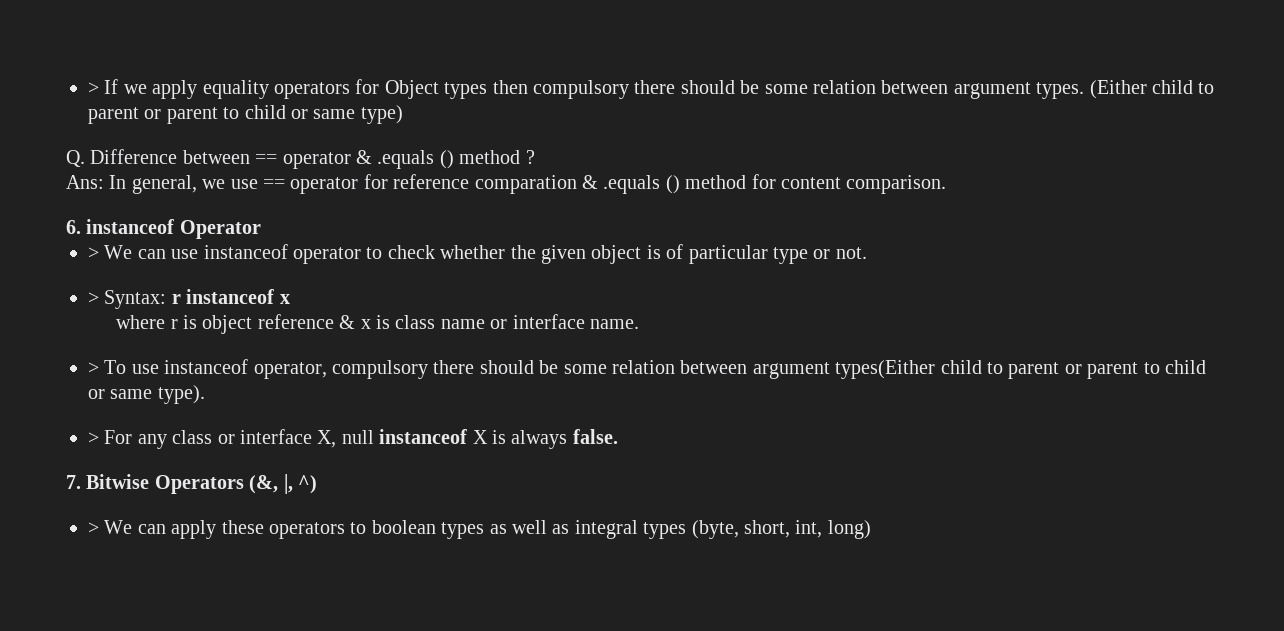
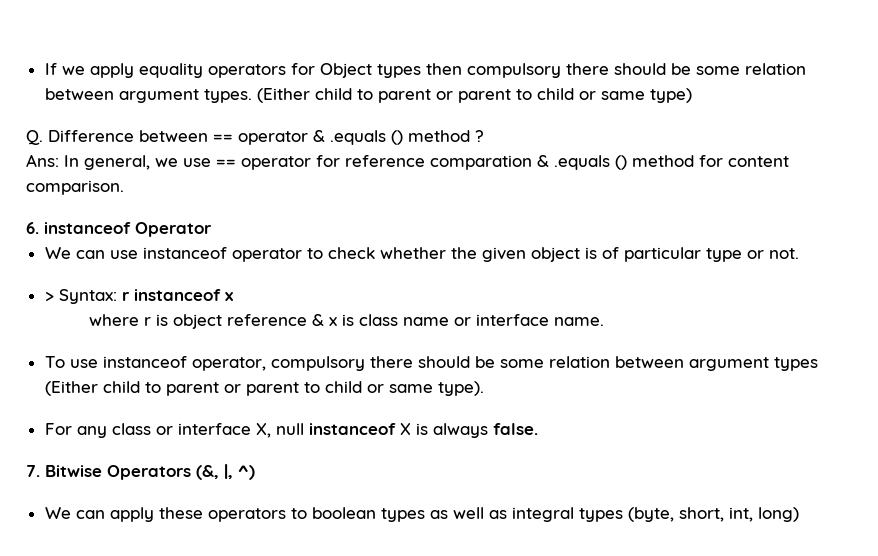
[88,82,99,94] > -> (44, 69) none
[88,247,99,259] > -> (212, 229) none
[88,362,99,374] > -> (604, 321) none
[835,360,936,379] types(Either -> [773,357,818,371] [44,381,98,396] types (Either
[88,432,99,444] > -> (484, 388) none
[88,522,99,534] > -> (255, 472) none

